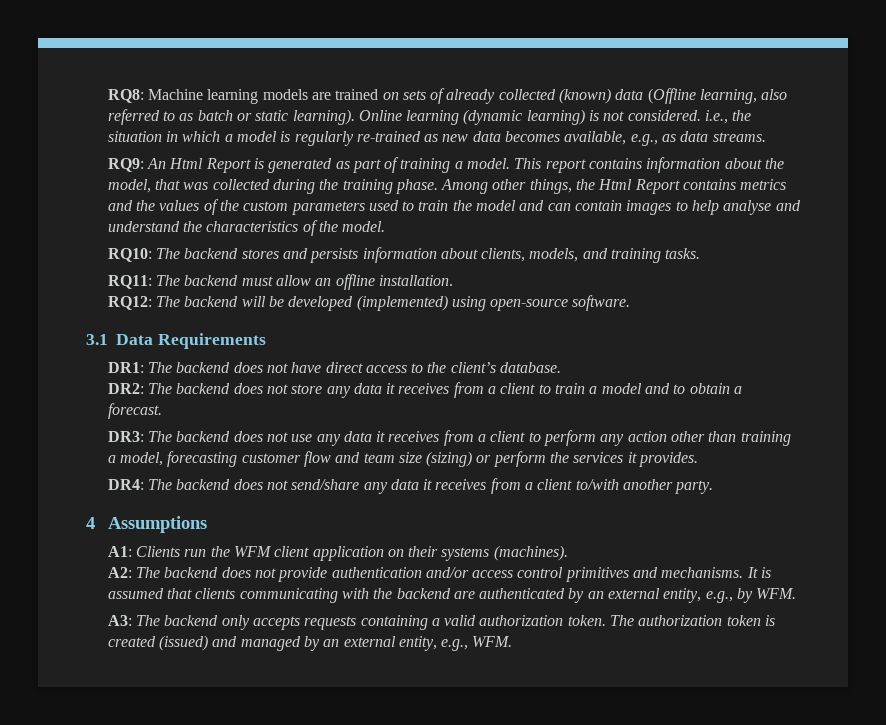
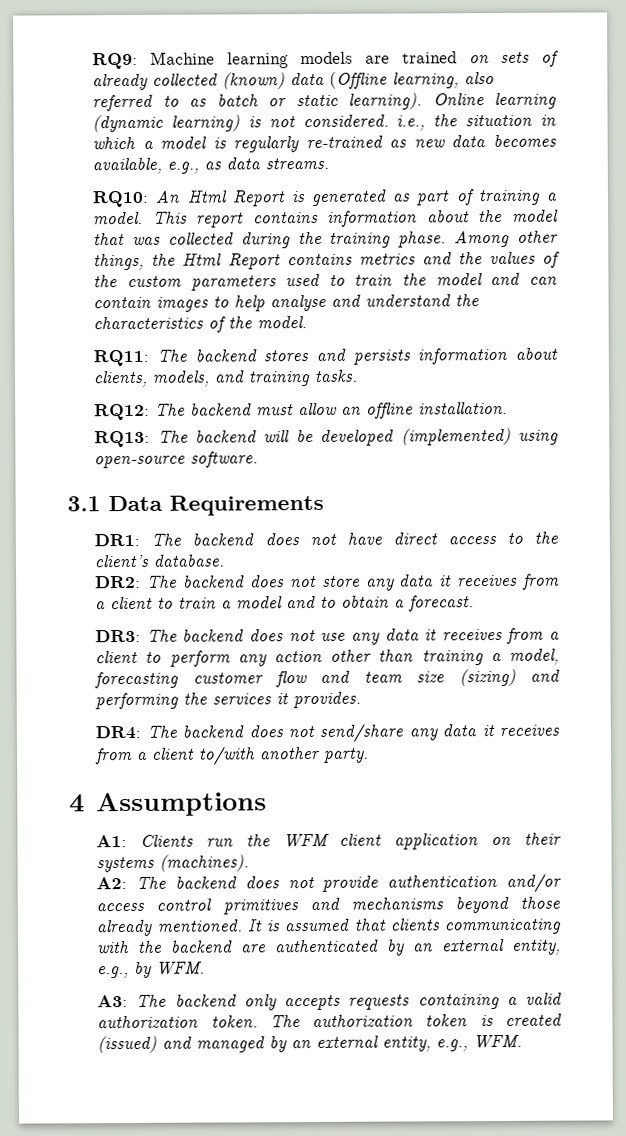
[107,89,144,103] RQ8: -> [92,52,139,70] RQ9:
[107,158,144,172] RQ9: -> [92,190,150,208] RQ10:
[107,179,151,193] model, -> [512,209,559,222] model
[107,248,152,262] RQ10: -> [93,349,150,367] RQ11:
[107,275,152,289] RQ11: -> [94,403,151,421] RQ12:
[107,296,152,310] RQ12: -> [94,430,151,448] RQ13:
[476,451,546,467] or perform -> [530,669,560,682] [95,692,180,710] and performing
[661,567,744,578] mechanisms. -> [350,896,560,914] [96,919,242,937] mechanisms beyond those already mentioned.

